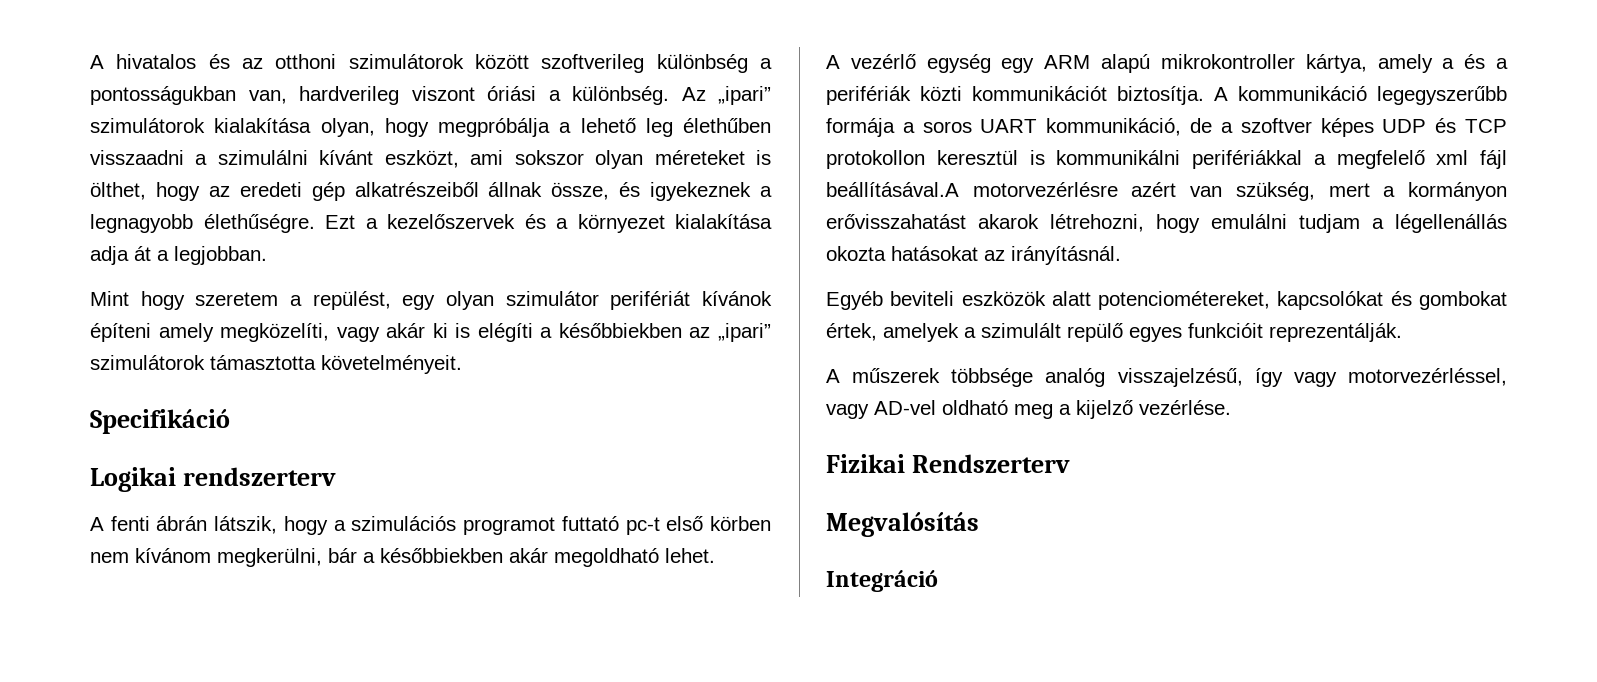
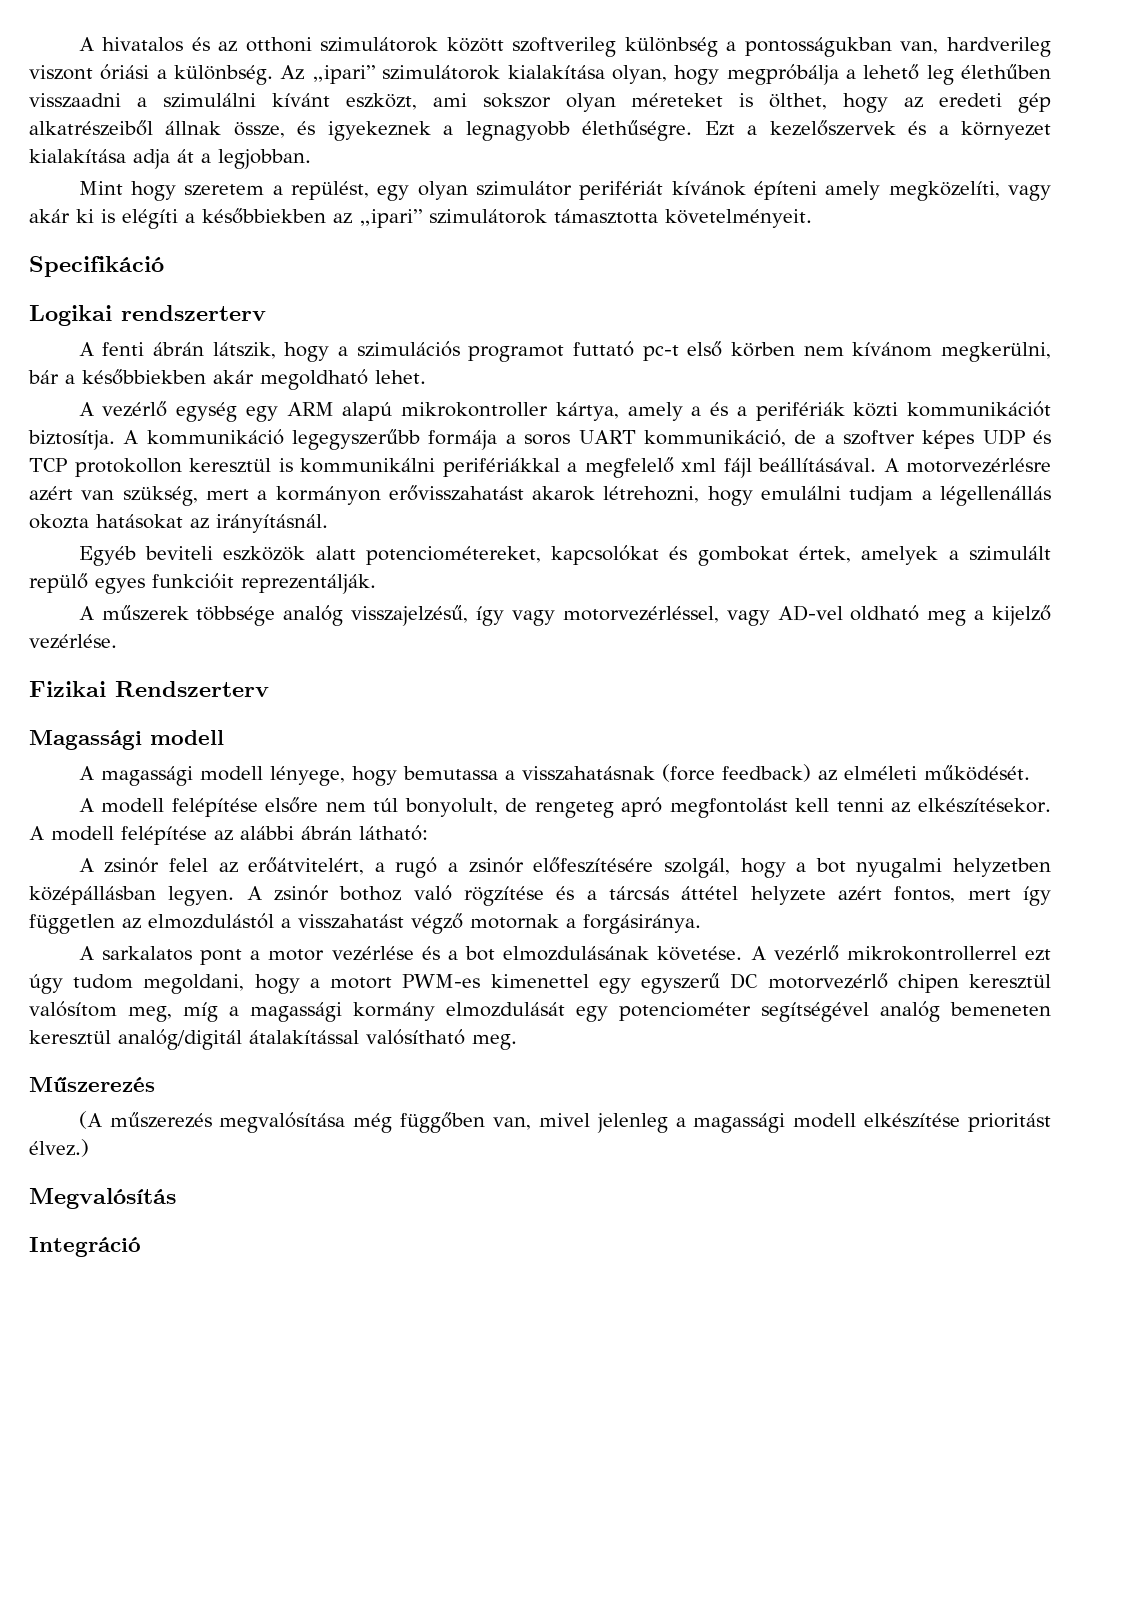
[826,182,959,197] beállításával.A -> [758,458,899,472] beállításával. A
(1071, 463) none -> [29,730,224,750] [78,764,1030,786] [78,797,1052,818] [29,825,428,845] [78,857,1051,878] [29,885,1052,906] [29,913,701,934] [78,945,1051,965] [29,973,1052,994] [29,1001,1051,1022] [29,1029,517,1050] [29,1077,155,1092] [78,1111,1051,1133] [29,1139,89,1157] // Magassági modell // A magassági modell lényege, hogy bemutassa a visszahatásnak (force feedback) az elméleti működését. // A modell felépítése elsőre nem túl bonyolult, de rengeteg apró megfontolást kell tenni az elkészítésekor. A modell felépítése az alábbi ábrán látható: // A zsinór felel az erőátvitelért, a rugó a zsinór előfeszítésére szolgál, hogy a bot nyugalmi helyzetben középállásban legyen. A zsinór bothoz való rögzítése és a tárcsás áttétel helyzete azért fontos, mert így független az elmozdulástól a visszahatást végző motornak a forgásiránya. // A sarkalatos pont a motor vezérlése és a bot elmozdulásának követése. A vezérlő mikrokontrollerrel ezt úgy tudom megoldani, hogy a motort PWM-es kimenettel egy egyszerű DC motorvezérlő chipen keresztül valósítom meg, míg a magassági kormány elmozdulását egy potenciométer segítségével analóg bemeneten keresztül analóg/digitál átalakítással valósítható meg. // Műszerezés // (A műszerezés megvalósítása még függőben van, mivel jelenleg a magassági modell elkészítése prioritást élvez.)

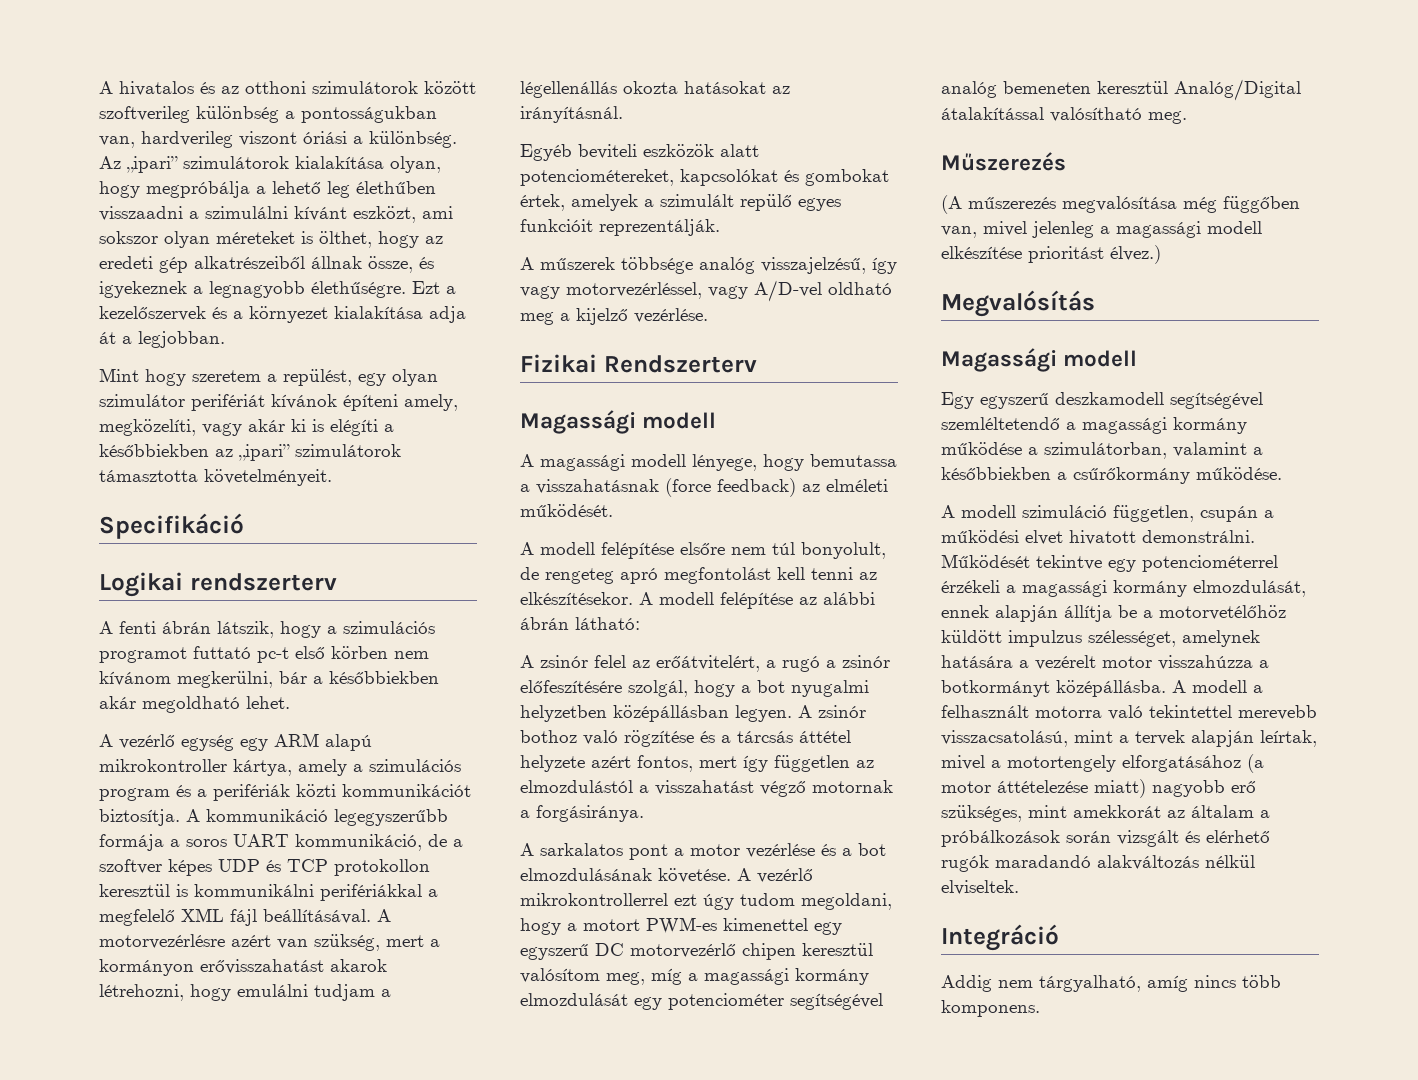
[825,181,881,200] amely -> [404,394,458,411] amely,
(702, 411) none -> [369,759,461,772] [99,788,170,801] szimulációs program
[681,458,716,472] xml -> [181,908,224,922] XML
[777,605,843,621] AD-vel -> [754,280,822,302] A/D-vel
[118,1029,242,1050] analóg/digitál -> [1174,79,1301,101] Analóg/Digital
[29,1237,141,1257] Integráció -> [941,348,1138,372] [941,392,1263,409] [941,417,1247,434] [941,442,1263,459] [941,467,1282,484] [941,505,1274,522] [941,530,1255,545] [941,554,1278,572] [941,580,1306,597] [941,605,1286,622] [941,630,1260,647] [941,655,1269,670] [941,680,1263,697] [941,705,1317,720] [941,730,1317,747] [941,754,1264,773] [941,779,1256,798] [941,805,1270,822] [941,830,1270,847] [941,855,1255,872] [941,880,1019,895] [941,924,1059,951] [941,975,1281,992] [941,1000,1040,1017] Magassági modell // Egy egyszerű deszkamodell segítségével szemléltetendő a magassági kormány működése a szimulátorban, valamint a későbbiekben a csűrőkormány működése. // A modell szimuláció független, csupán a működési elvet hivatott demonstrálni. Működését tekintve egy potenciométerrel érzékeli a magassági kormány elmozdulását, ennek alapján állítja be a motorvetélőhöz küldött impulzus szélességet, amelynek hatására a vezérelt motor visszahúzza a botkormányt középállásba. A modell a felhasznált motorra való tekintettel merevebb visszacsatolású, mint a tervek alapján leírtak, mivel a motortengely elforgatásához (a motor áttételezése miatt) nagyobb erő szükséges, mint amekkorát az általam a próbálkozások során vizsgált és elérhető rugók maradandó alakváltozás nélkül elviseltek. // Integráció // Addig nem tárgyalható, amíg nincs több komponens.

